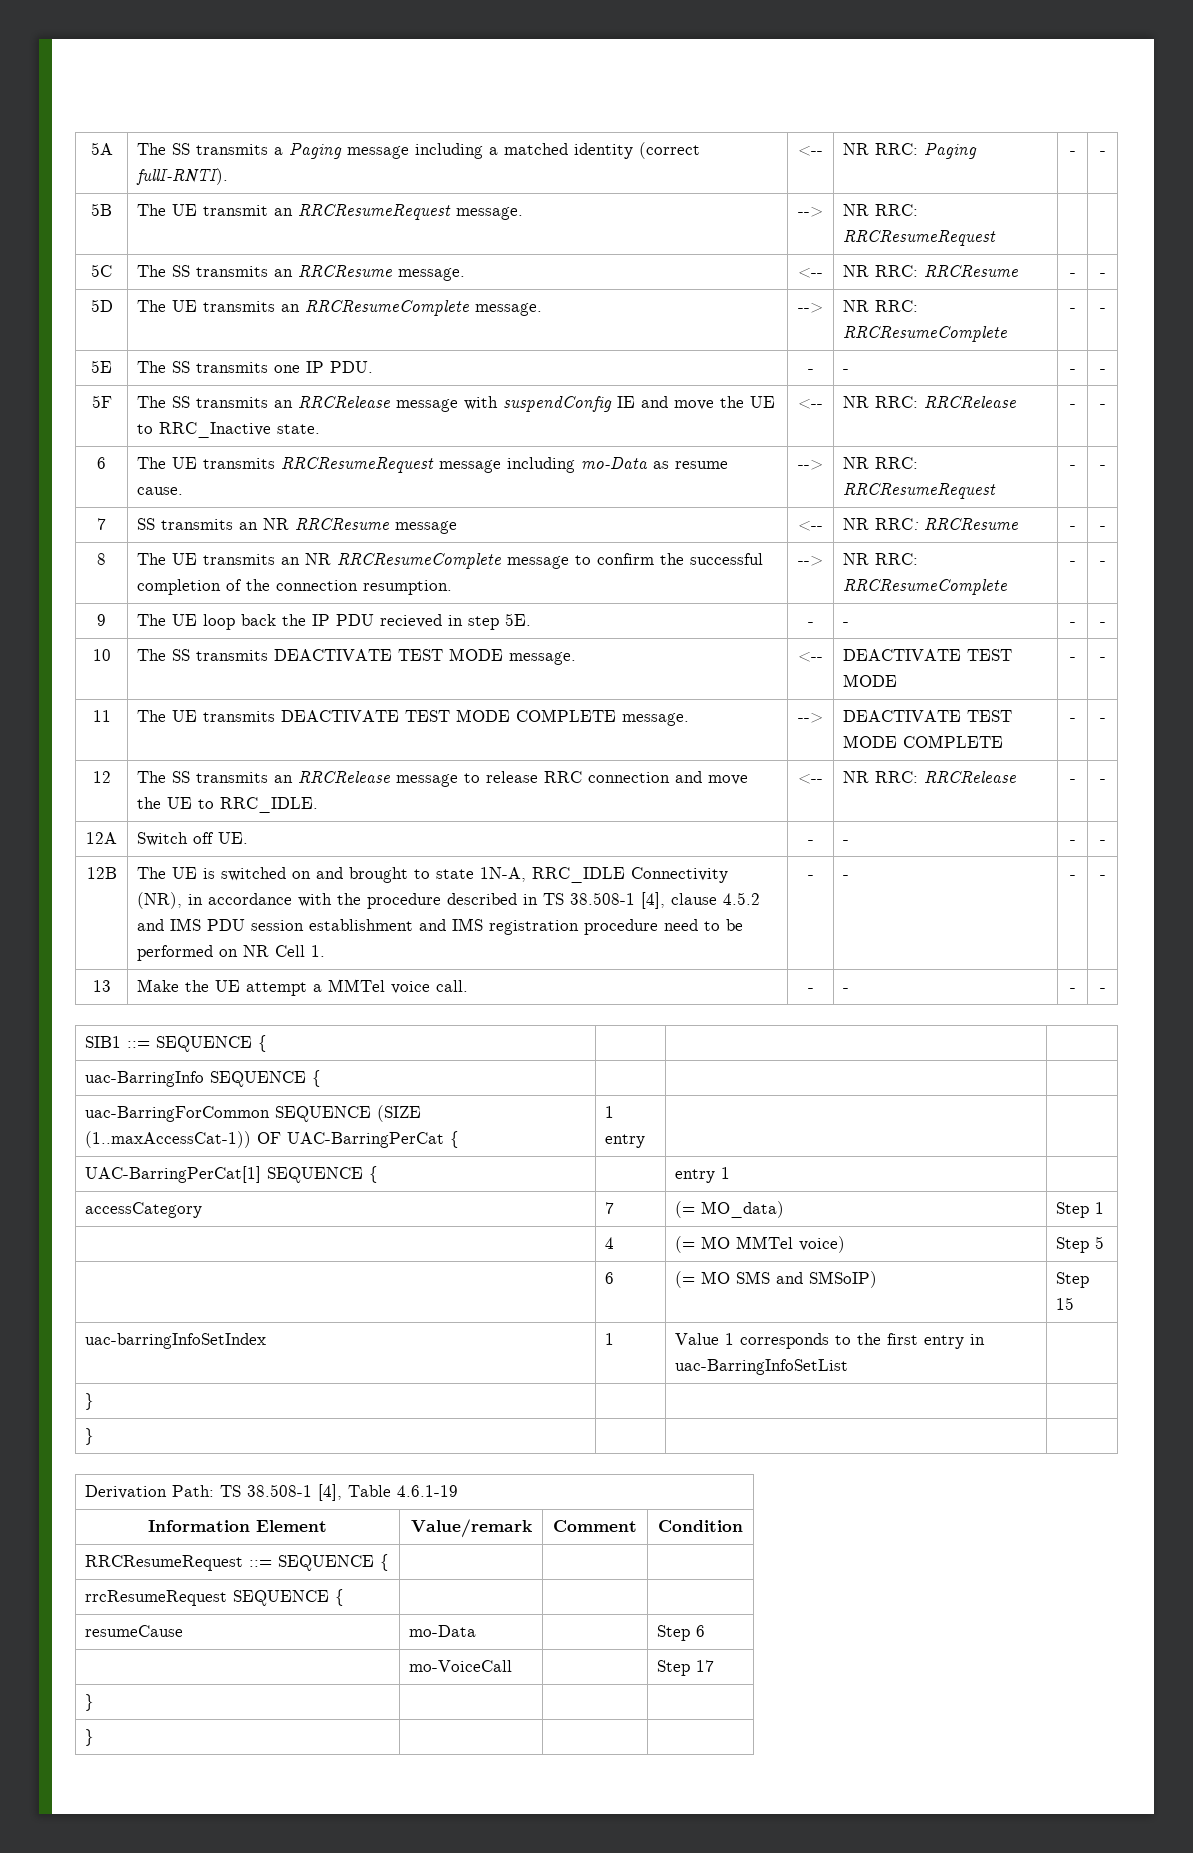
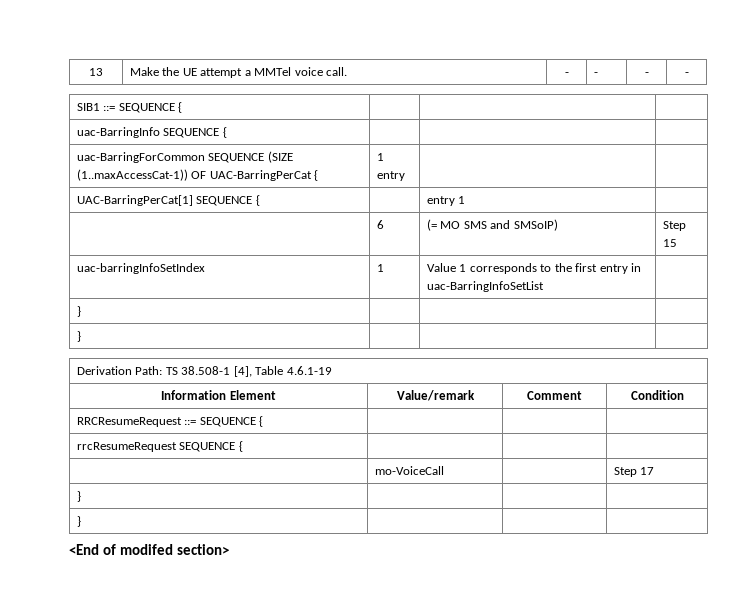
[90,142,113,155] [137,142,701,159] [136,168,229,185] [798,146,823,156] [843,143,978,159] [1069,151,1076,155] [1099,151,1106,155] [91,203,112,216] [137,204,524,220] [798,207,823,217] [843,204,919,216] [843,230,997,246] [91,264,112,277] [137,265,466,281] [798,268,823,278] [843,265,1019,277] [1069,273,1076,277] [1099,273,1106,277] [90,299,113,312] [137,300,543,316] [798,303,823,313] [843,300,919,312] [843,326,1008,342] [1069,308,1076,312] [1099,308,1106,312] [91,360,112,373] [137,361,374,373] [807,369,814,373] [843,369,850,373] [1069,369,1076,373] [1099,369,1106,373] [91,395,112,408] [137,396,776,412] [137,422,321,438] [798,399,823,409] [843,396,1017,408] [1069,404,1076,408] [1099,404,1106,408] [97,457,106,469] [137,457,729,473] [137,487,184,495] [798,460,823,470] [843,457,919,469] [843,483,997,499] [1069,465,1076,469] [1099,465,1106,469] [97,518,106,530] [137,518,458,534] [798,521,823,531] [843,518,1019,530] [1069,526,1076,530] [1099,526,1106,530] [97,553,106,565] [137,553,764,569] [137,579,453,595] [798,556,823,566] [843,553,919,565] [843,579,1008,595] [1069,561,1076,565] [1099,561,1106,565] [97,614,106,626] [137,613,532,630] [807,622,814,626] [843,622,850,626] [1069,622,1076,626] [1099,622,1106,626] [92,649,111,661] [137,648,577,665] [798,652,823,662] [843,649,1013,661] [843,674,898,687] [1069,657,1076,661] [1099,657,1106,661] [92,710,111,722] [137,709,690,726] [798,713,823,723] [843,710,1013,722] [843,735,1004,748] [1069,718,1076,722] [1099,718,1106,722] [92,771,111,783] [137,771,749,787] [137,797,319,813] [798,774,823,784] [843,771,1017,783] [1069,779,1076,783] [1099,779,1106,783] [86,832,117,844] [137,832,249,846] [807,840,814,844] [843,840,850,844] [1069,840,1076,844] [1099,840,1106,844] [86,867,117,879] [137,867,729,883] [137,892,761,909] [137,918,744,935] [137,945,326,961] [807,875,814,879] [843,875,850,879] [1069,875,1076,879] [1099,875,1106,879] 5A | The SS transmits a Paging message including a matched identity (correct fullI-RNTI). | <-- | NR RRC: Paging | - | - // 5B | The UE transmit an RRCResumeRequest message. | --> | NR RRC: RRCResumeRequest | | // 5C | The SS transmits an RRCResume message. | <-- | NR RRC: RRCResume | - | - // 5D | The UE transmits an RRCResumeComplete message. | --> | NR RRC: RRCResumeComplete | - | - // 5E | The SS transmits one IP PDU. | - | - | - | - // 5F | The SS transmits an RRCRelease message with suspendConfig IE and move the UE to RRC_Inactive state. | <-- | NR RRC: RRCRelease | - | - // 6 | The UE transmits RRCResumeRequest message including mo-Data as resume cause. | --> | NR RRC: RRCResumeRequest | - | - // 7 | SS transmits an NR RRCResume message | <-- | NR RRC: RRCResume | - | - // 8 | The UE transmits an NR RRCResumeComplete message to confirm the successful completion of the connection resumption. | --> | NR RRC: RRCResumeComplete | - | - // 9 | The UE loop back the IP PDU recieved in step 5E. | - | - | - | - // 10 | The SS transmits DEACTIVATE TEST MODE message. | <-- | DEACTIVATE TEST MODE | - | - // 11 | The UE transmits DEACTIVATE TEST MODE COMPLETE message. | --> | DEACTIVATE TEST MODE COMPLETE | - | - // 12 | The SS transmits an RRCRelease message to release RRC connection and move the UE to RRC_IDLE. | <-- | NR RRC: RRCRelease | - | - // 12A | Switch off UE. | - | - | - | - // 12B | The UE is switched on and brought to state 1N-A, RRC_IDLE Connectivity (NR), in accordance with the procedure described in TS 38.508-1 [4], clause 4.5.2 and IMS PDU session establishment and IMS registration procedure need to be performed on NR Cell 1. | - | - | - | - // -> (89, 72) none
[85,1202,203,1218] [605,1202,615,1214] [675,1201,785,1218] [1056,1202,1105,1218] [605,1237,615,1249] [675,1236,846,1253] [1056,1236,1105,1253] // accessCategory | 7 | (= MO_data) | Step 1 // | 4 | (= MO MMTel voice) | Step 5 -> (466, 200) none
[85,1625,184,1637] [409,1625,477,1637] [657,1625,706,1641] // resumeCause | mo-Data | | Step 6 -> (243, 446) none
(95, 1737) none -> [69,544,229,555] // <End of modifed section>

